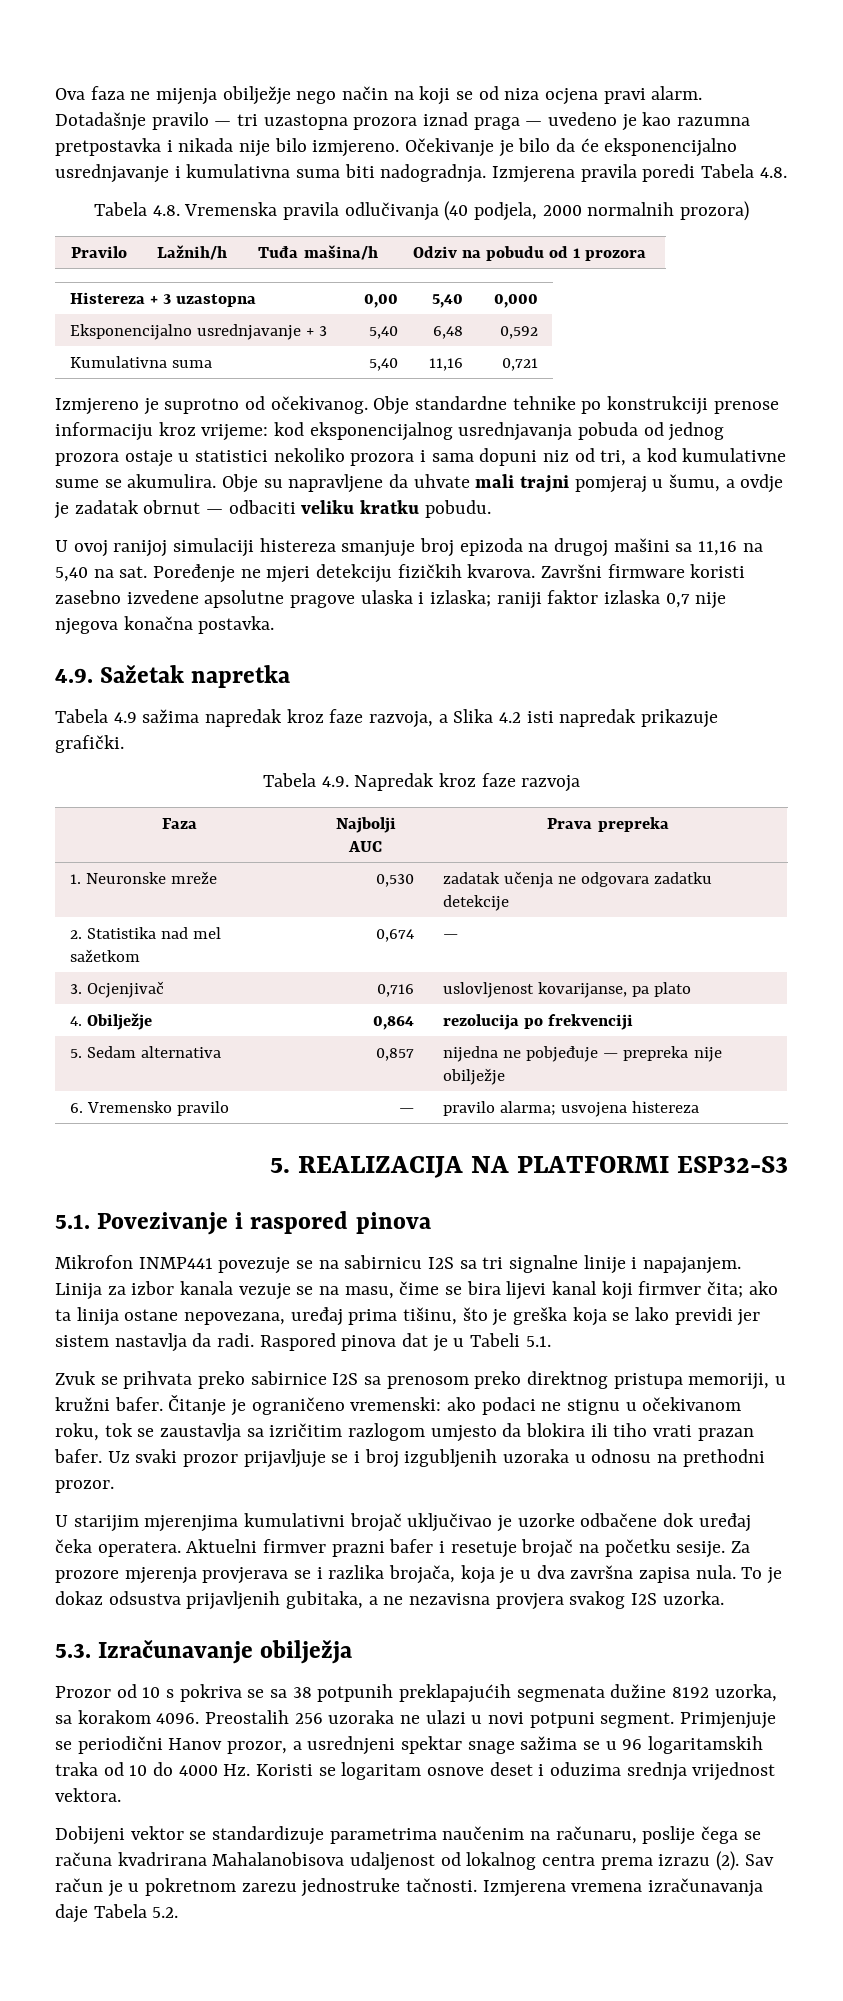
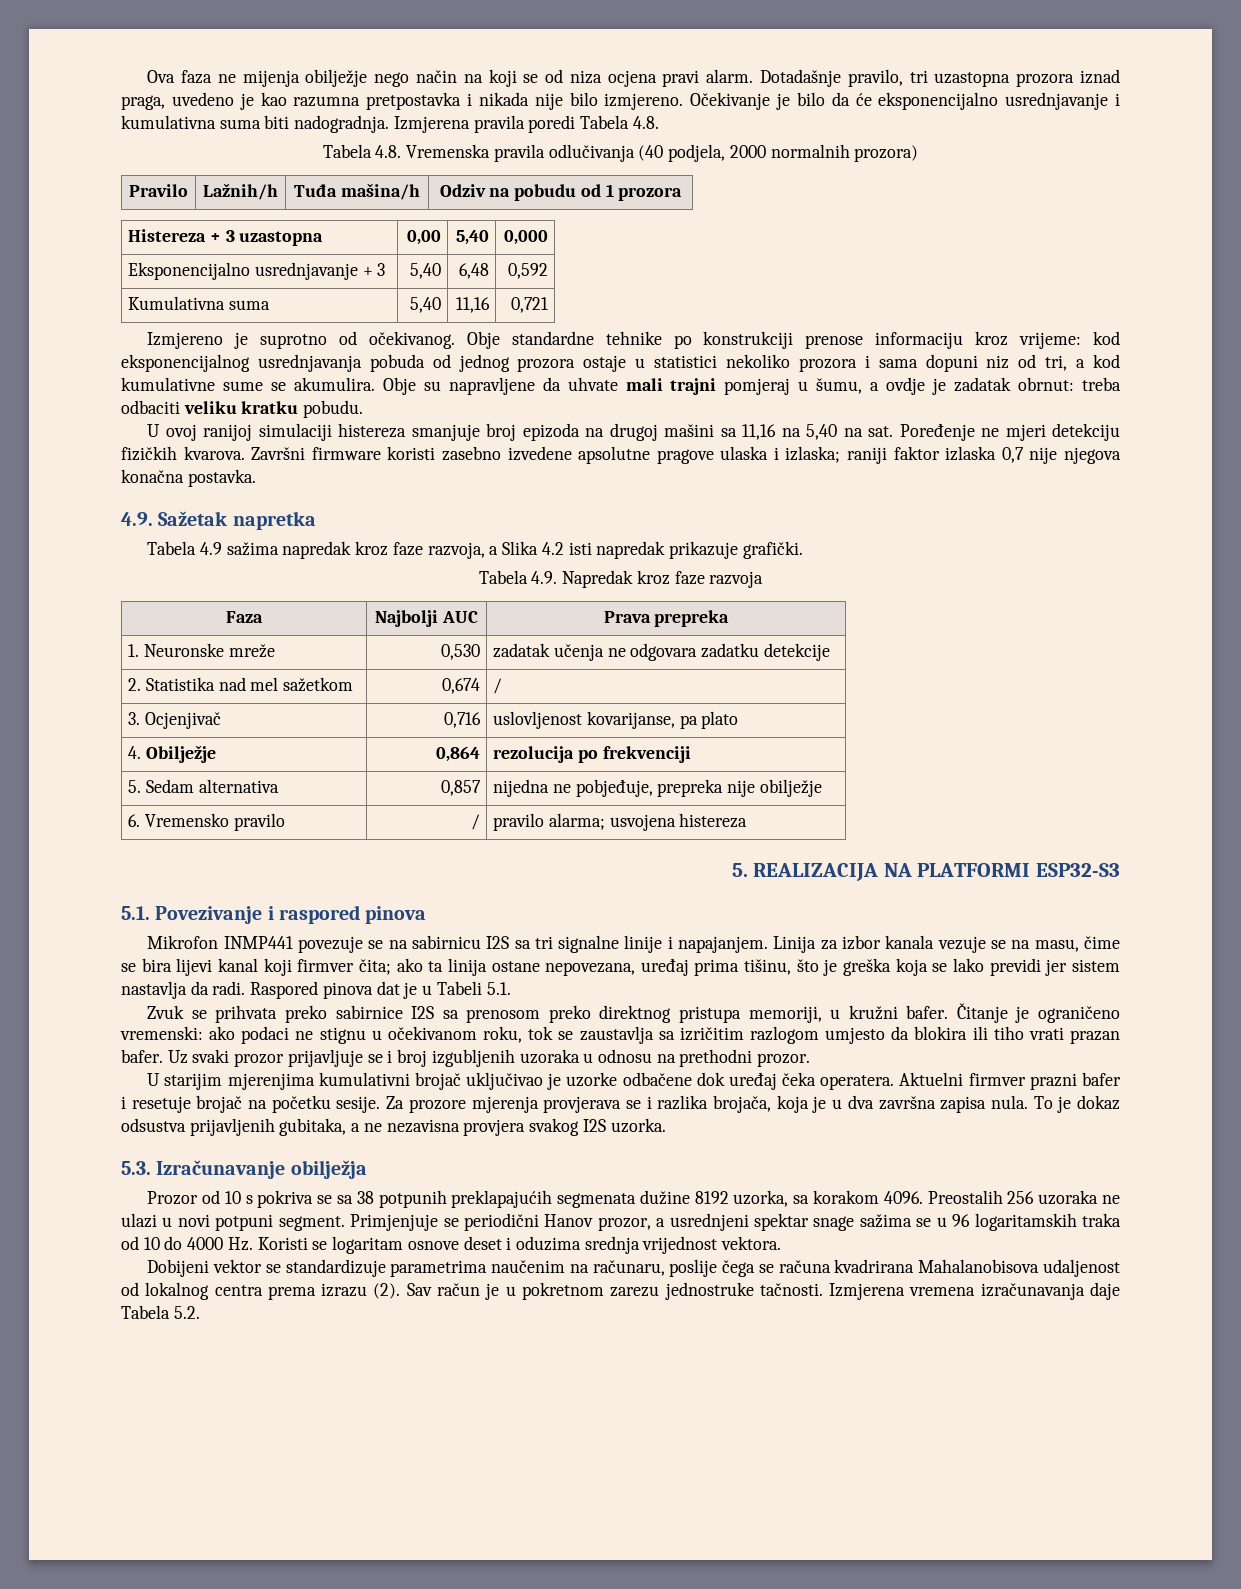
[151,112,232,130] pravilo — -> [847,69,903,87] pravilo,
[473,117,543,130] praga — -> [121,95,165,110] praga,
[143,500,224,514] obrnut — -> [1018,377,1121,391] obrnut: treba
[442,934,458,939] — -> [493,678,503,694] /
[526,1046,619,1062] pobjeđuje — -> [575,779,653,797] pobjeđuje,
[399,1108,415,1113] — -> [470,814,480,830] /

